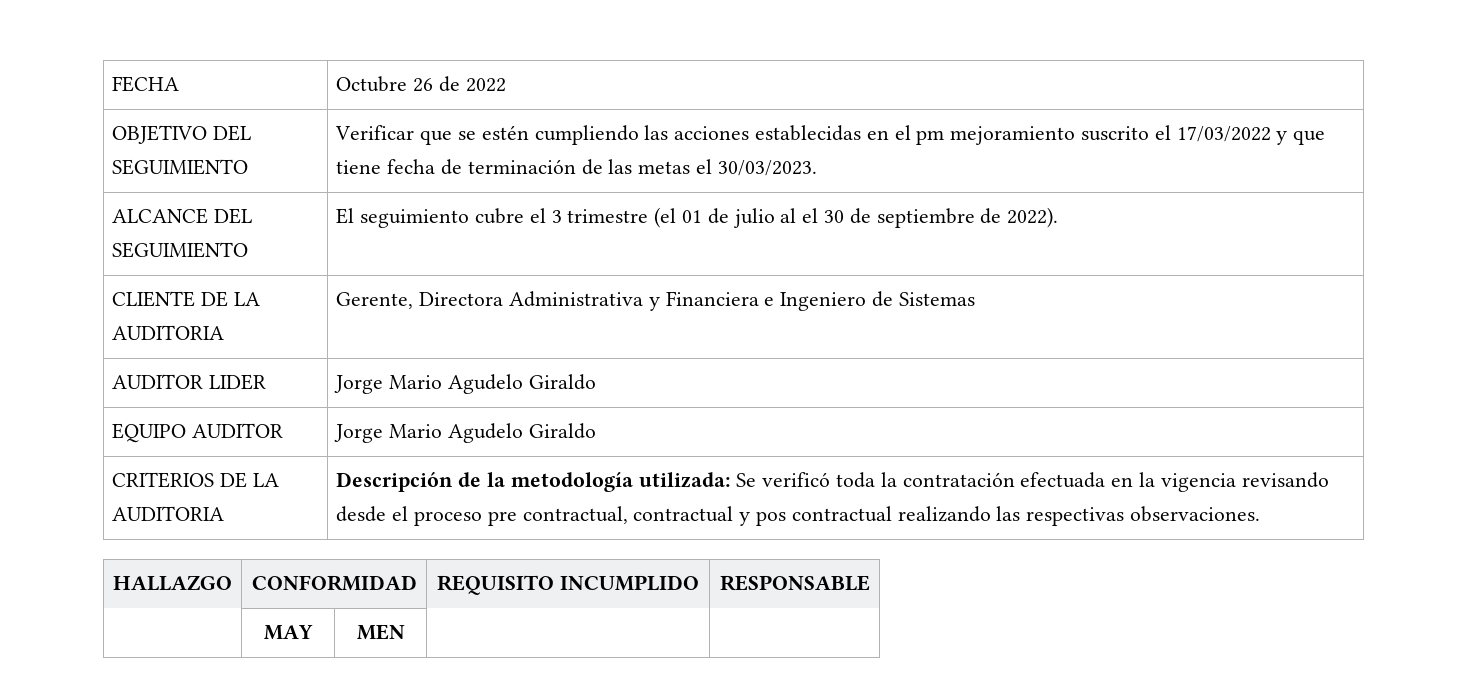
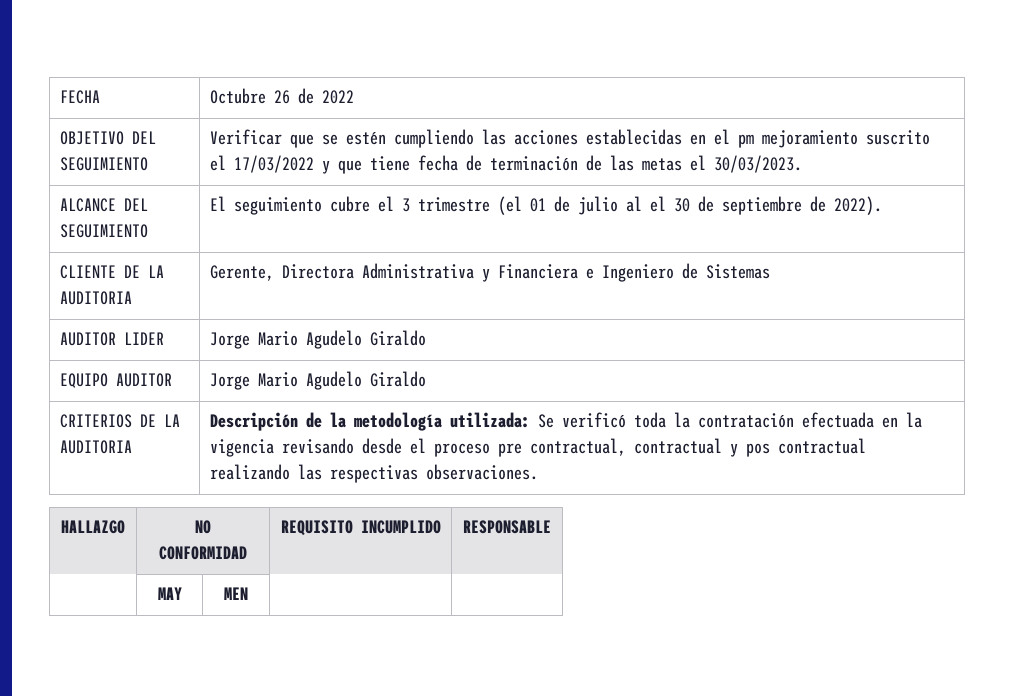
(232, 583) none -> [195,520,211,534] NO

